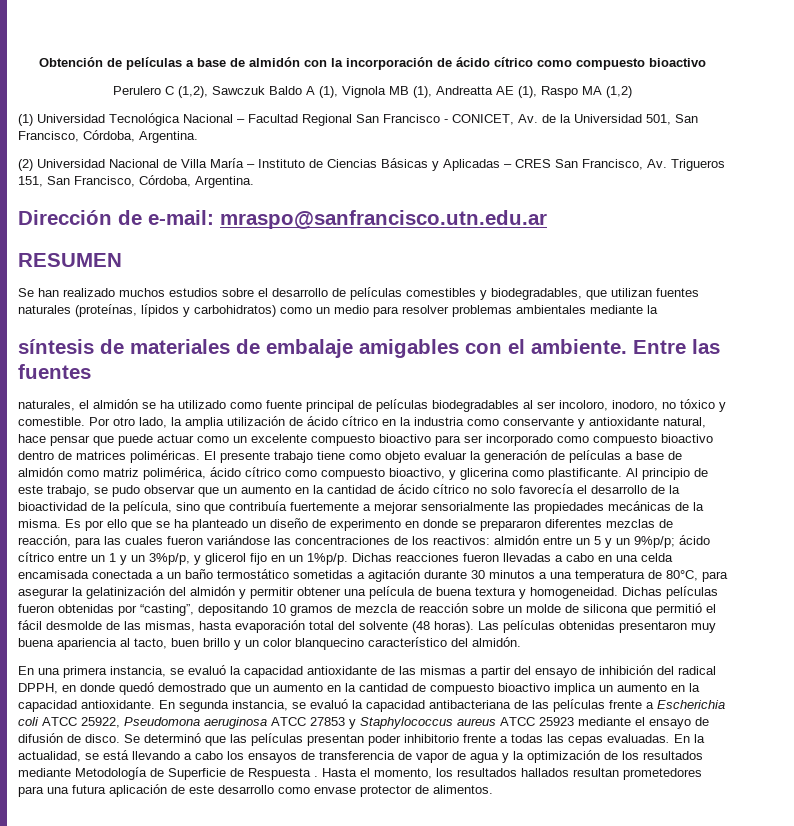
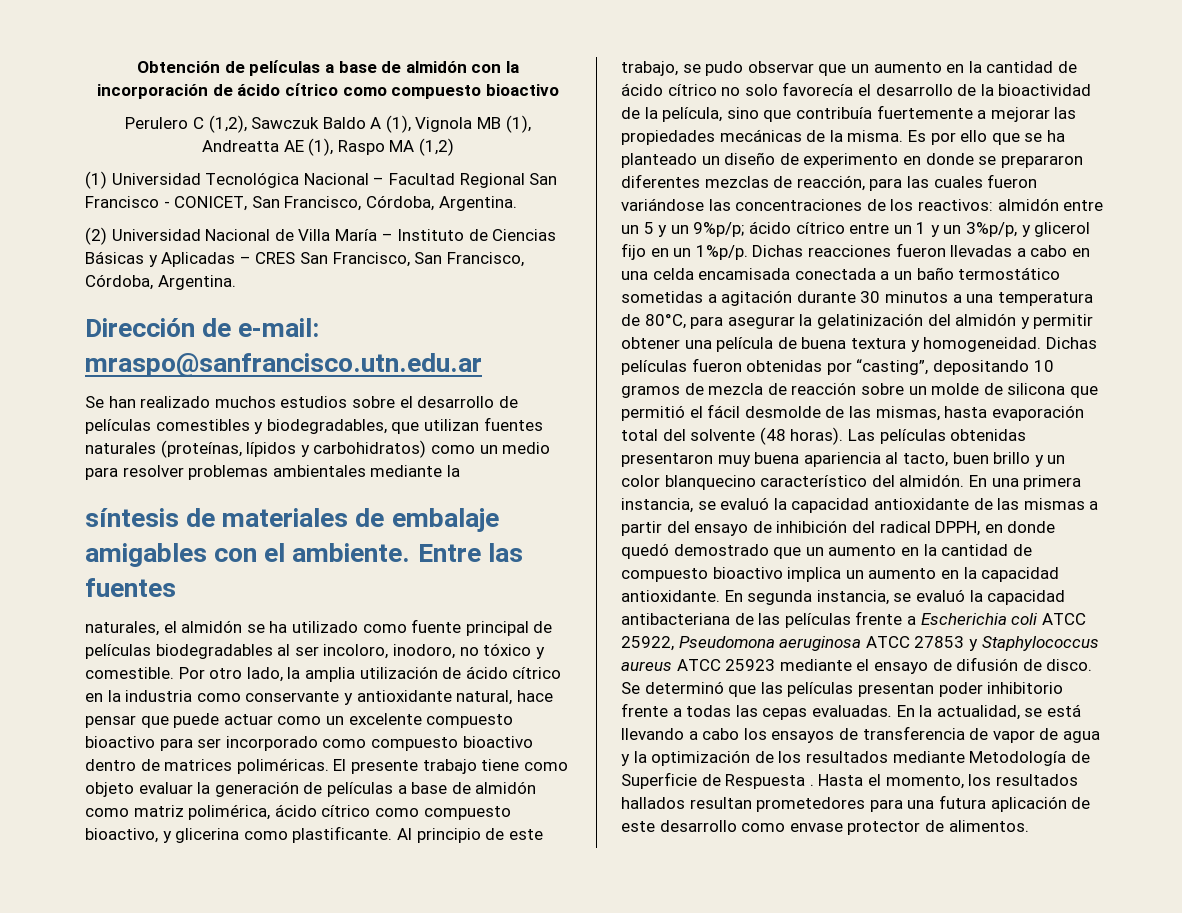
[518,114,671,125] Av. de la Universidad 501, -> (248, 203) none
[647,159,725,171] [18,176,43,187] Av. Trigueros 151, -> (410, 259) none
[18,253,122,267] // RESUMEN -> (482, 365) none
[421,502,509,511] sensorialmente -> (1050, 114) none
(521, 642) // -> (965, 480) none

